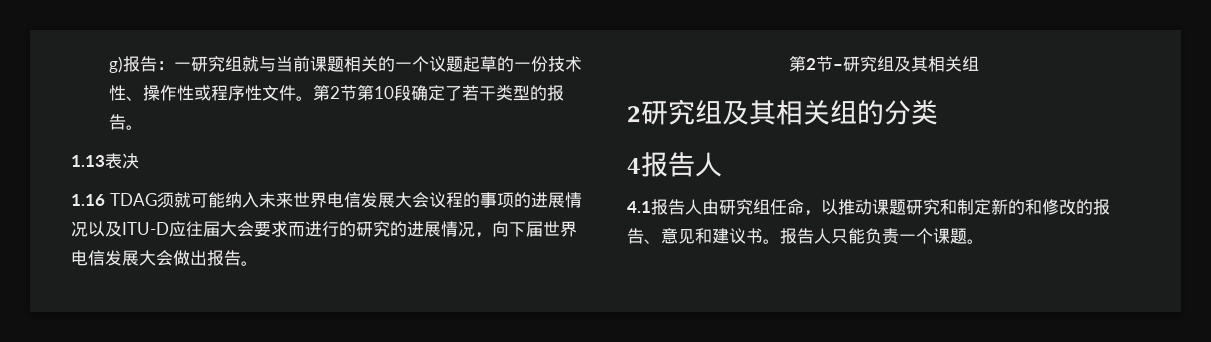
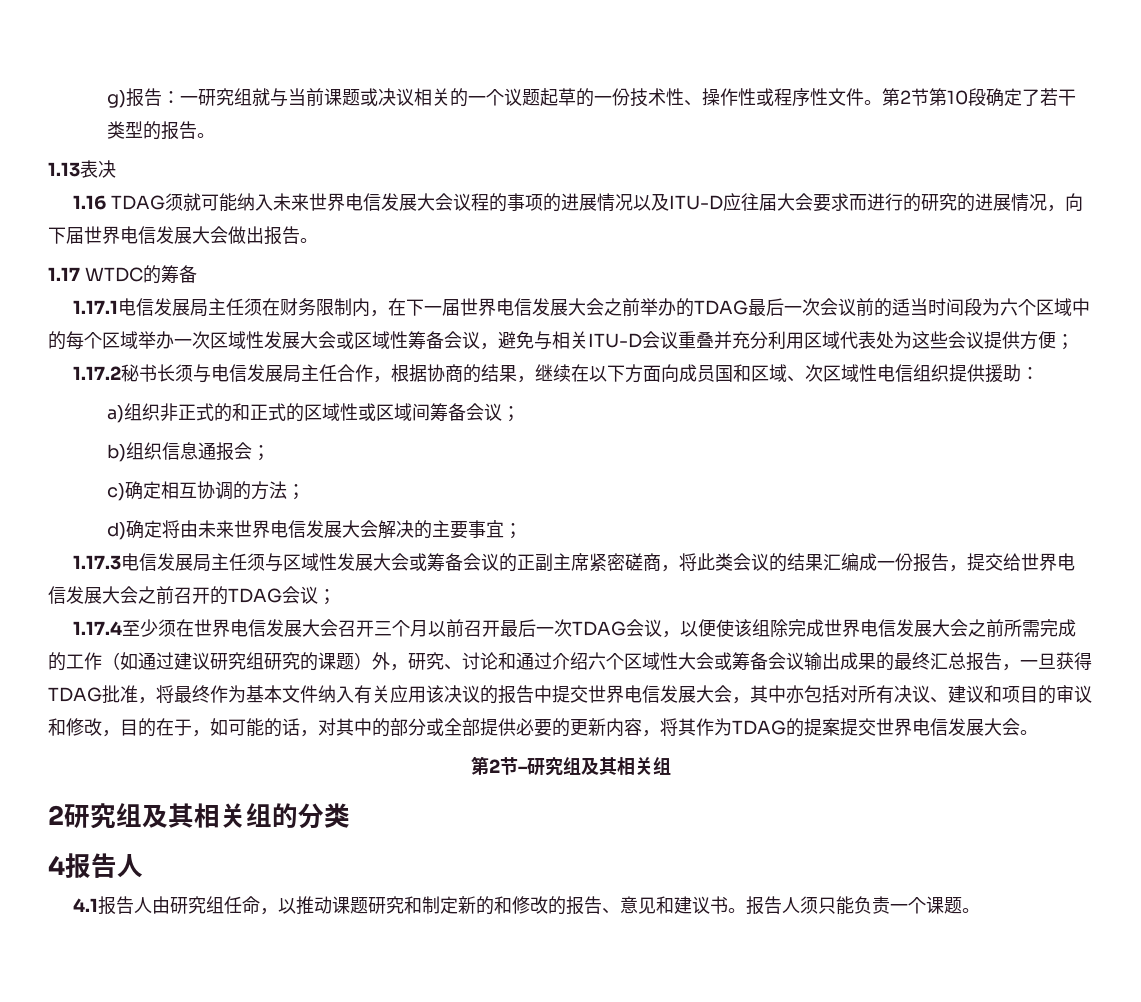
(345, 64) none -> [360,88,415,106] 或决议
(258, 263) none -> [48,265,197,284] [73,298,1091,317] [48,331,1074,350] [73,364,1040,383] [107,403,521,423] [107,442,271,462] [107,481,306,501] [107,520,523,540] [73,553,1076,572] [48,586,336,605] [73,619,1077,638] [48,652,1092,671] [48,685,1092,704] [48,718,1038,737] // 1.17 WTDC的筹备 // 1.17.1电信发展局主任须在财务限制内，在下一届世界电信发展大会之前举办的TDAG最后一次会议前的适当时间段为六个区域中的每个区域举办一次区域性发展大会或区域性筹备会议，避免与相关ITU-D会议重叠并充分利用区域代表处为这些会议提供方便； // 1.17.2秘书长须与电信发展局主任合作，根据协商的结果，继续在以下方面向成员国和区域、次区域性电信组织提供援助： // a)组织非正式的和正式的区域性或区域间筹备会议； // b)组织信息通报会； // c)确定相互协调的方法； // d)确定将由未来世界电信发展大会解决的主要事宜； // 1.17.3电信发展局主任须与区域性发展大会或筹备会议的正副主席紧密磋商，将此类会议的结果汇编成一份报告，提交给世界电信发展大会之前召开的TDAG会议； // 1.17.4至少须在世界电信发展大会召开三个月以前召开最后一次TDAG会议，以便使该组除完成世界电信发展大会之前所需完成的工作（如通过建议研究组研究的课题）外，研究、讨论和通过介绍六个区域性大会或筹备会议输出成果的最终汇总报告，一旦获得TDAG批准，将最终作为基本文件纳入有关应用该决议的报告中提交世界电信发展大会，其中亦包括对所有决议、建议和项目的审议和修改，目的在于，如可能的话，对其中的部分或全部提供必要的更新内容，将其作为TDAG的提案提交世界电信发展大会。
(831, 236) none -> [800,896,819,914] 须

